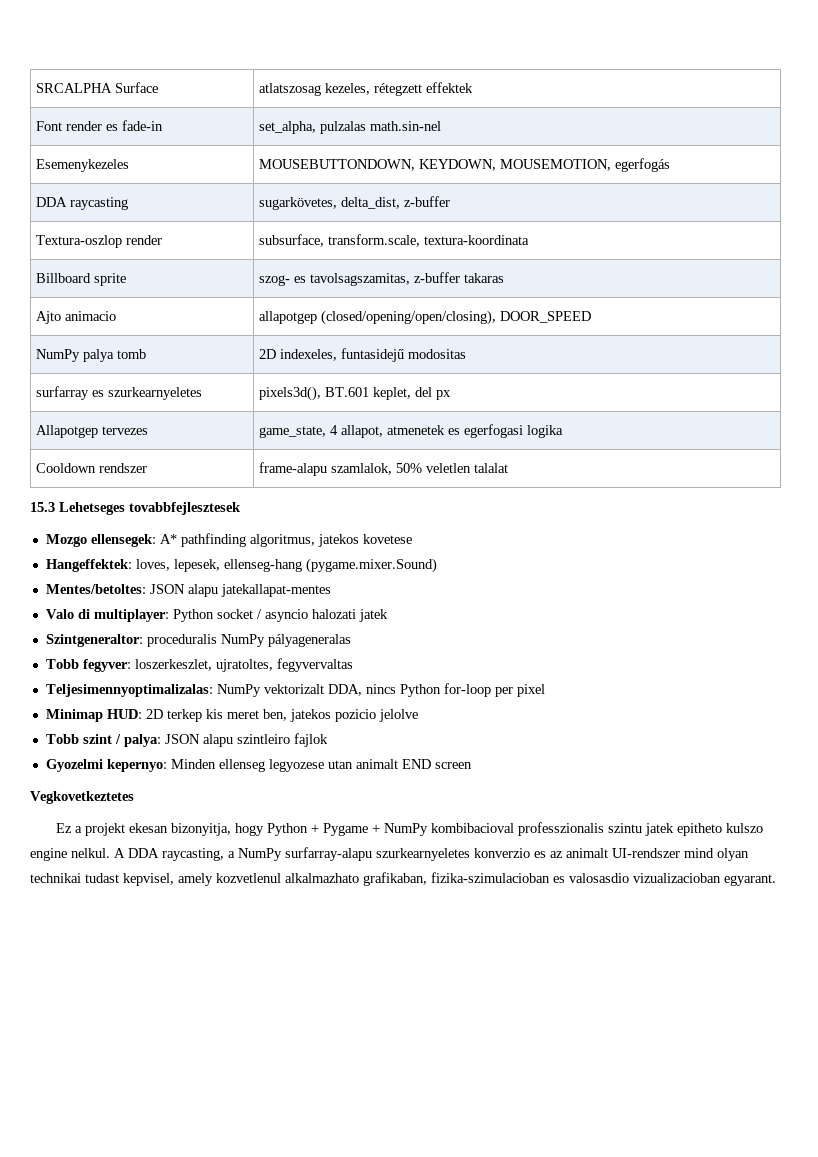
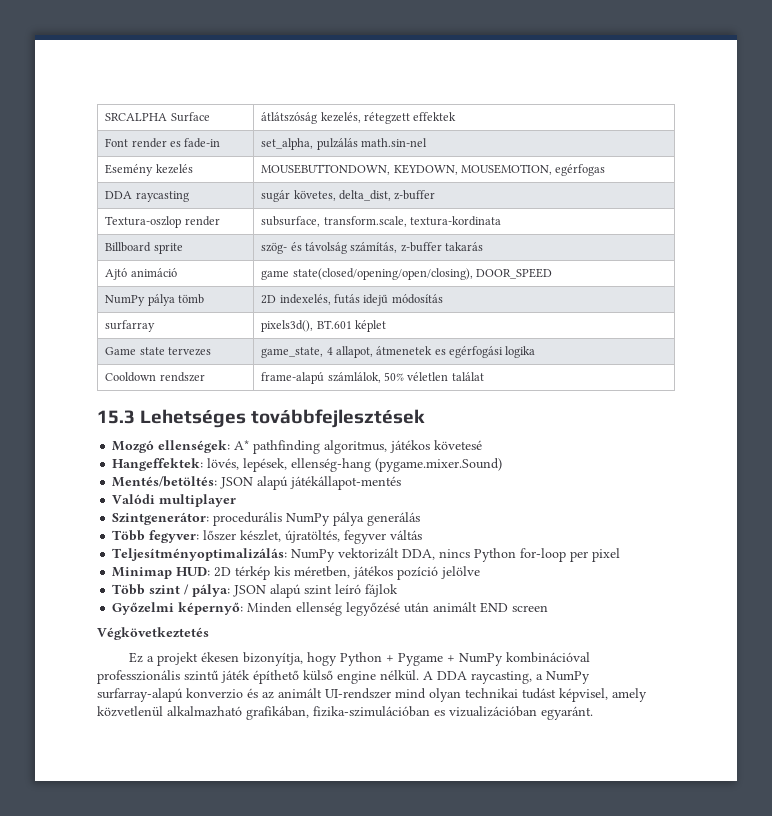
[259,83,371,96] atlatszosag kezeles, -> [261,112,361,124] átlátszóság kezelés,
[320,121,367,134] pulzalas -> [316,138,358,150] pulzálás
[36,159,130,172] Esemenykezeles -> [105,164,193,176] Esemény kezelés
[615,158,671,172] egerfogás -> [555,164,606,176] egérfogas
[259,197,338,210] sugarkövetes, -> [261,190,336,202] sugár követes,
[424,235,530,245] textura-koordinata -> [409,216,501,226] textura-kordinata
[259,272,505,286] [36,311,117,324] [259,310,497,325] szog- es tavolsagszamitas, z-buffer takaras // Ajto animacio | allapotgep (closed/opening/open/closing), -> [261,242,484,254] [105,268,177,280] [261,268,473,280] szög- és távolság számítás, z-buffer takarás // Ajtó animáció | game state(closed/opening/open/closing),
[83,349,147,362] [259,348,467,362] palya tomb | 2D indexeles, funtasidejű modositas -> [147,294,204,306] [261,294,443,306] pálya tömb | 2D indexelés, futás idejű módosítás
[92,387,203,400] es szurkearnyeletes -> (156, 326) none
[373,387,452,400] [36,425,99,438] keplet, del px // Allapotgep -> [354,320,386,332] [105,347,165,355] képlet // Game state
[387,424,524,438] atmenetek es egerfogasi -> [376,346,504,358] átmenetek es egérfogási
[259,462,509,476] [30,502,241,515] [45,534,156,547] frame-alapu szamlalok, 50% veletlen talalat // 15.3 Lehetseges tovabbfejlesztesek // Mozgo ellensegek: -> [261,371,484,384] [97,409,426,428] [112,440,231,453] frame-alapú számlálok, 50% véletlen találat // 15.3 Lehetséges továbbfejlesztések // Mozgó ellenségek:
[317,534,412,547] jatekos kovetese -> [390,440,483,453] játékos követesé
[135,558,437,573] [45,584,331,597] [45,609,388,622] [45,634,351,647] [45,658,353,672] [45,684,324,697] loves, lepesek, ellenseg-hang (pygame.mixer.Sound) // Mentes/betoltes: JSON alapu jatekallapat-mentes // Valo di multiplayer: Python socket / asyncio halozati jatek // Szintgeneraltor: proceduralis NumPy pályageneralas // Tobb fegyver: loszerkeszlet, ujratoltes, fegyvervaltas // Teljesimennyoptimalizalas: NumPy vektorizalt -> [207,458,503,472] [112,476,402,490] [112,494,237,507] [112,512,421,526] [112,530,423,544] [112,548,400,562] lövés, lepések, ellenség-hang (pygame.mixer.Sound) // Mentés/betöltés: JSON alapú játékállapot-mentés // Valódi multiplayer // Szintgenerátor: procedurális NumPy pálya generálás // Több fegyver: lőszer készlet, újratöltés, fegyver váltás // Teljesítményoptimalizálás: NumPy vektorizált
[166,709,418,722] [45,733,328,747] [45,759,398,772] terkep kis meret ben, jatekos pozicio jelolve // Tobb szint / palya: JSON alapu szintleiro fajlok // Gyozelmi kepernyo: Minden ellenseg legyozese utan animalt -> [235,566,481,580] [112,584,399,598] [112,602,478,616] térkép kis méretben, játékos pozíció jelölve // Több szint / pálya: JSON alapú szint leíró fájlok // Győzelmi képernyő: Minden ellenség legyőzésé után animált
[30,791,134,804] Vegkovetkeztetes -> [97,627,209,640] Végkövetkeztetés
[128,823,231,836] ekesan bizonyitja, -> [200,652,303,666] ékesen bizonyítja,
[430,822,763,836] [30,848,110,861] kombibacioval professzionalis szintu jatek epitheto kulszo engine nelkul. -> [505,652,590,663] [97,670,419,684] kombinációval professzionális szintű játék építhető külső engine nélkül.
[285,847,749,861] [30,872,776,886] surfarray-alapu szurkearnyeletes konverzio es az animalt UI-rendszer mind olyan technikai tudast kepvisel, amely kozvetlenul alkalmazhato grafikaban, fizika-szimulacioban es valosasdio vizualizacioban egyarant. -> [97,688,647,702] [97,706,593,720] surfarray-alapú konverzio és az animált UI-rendszer mind olyan technikai tudást képvisel, amely közvetlenül alkalmazható grafikában, fizika-szimulációban es vizualizációban egyaránt.

